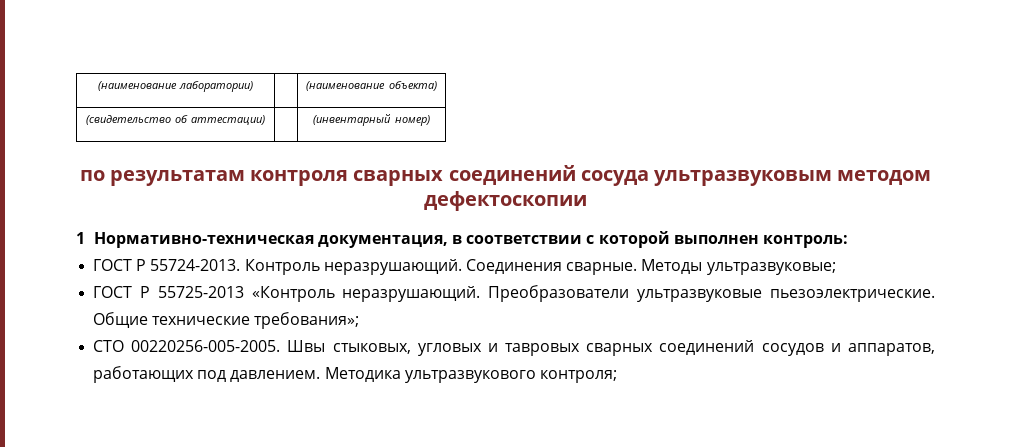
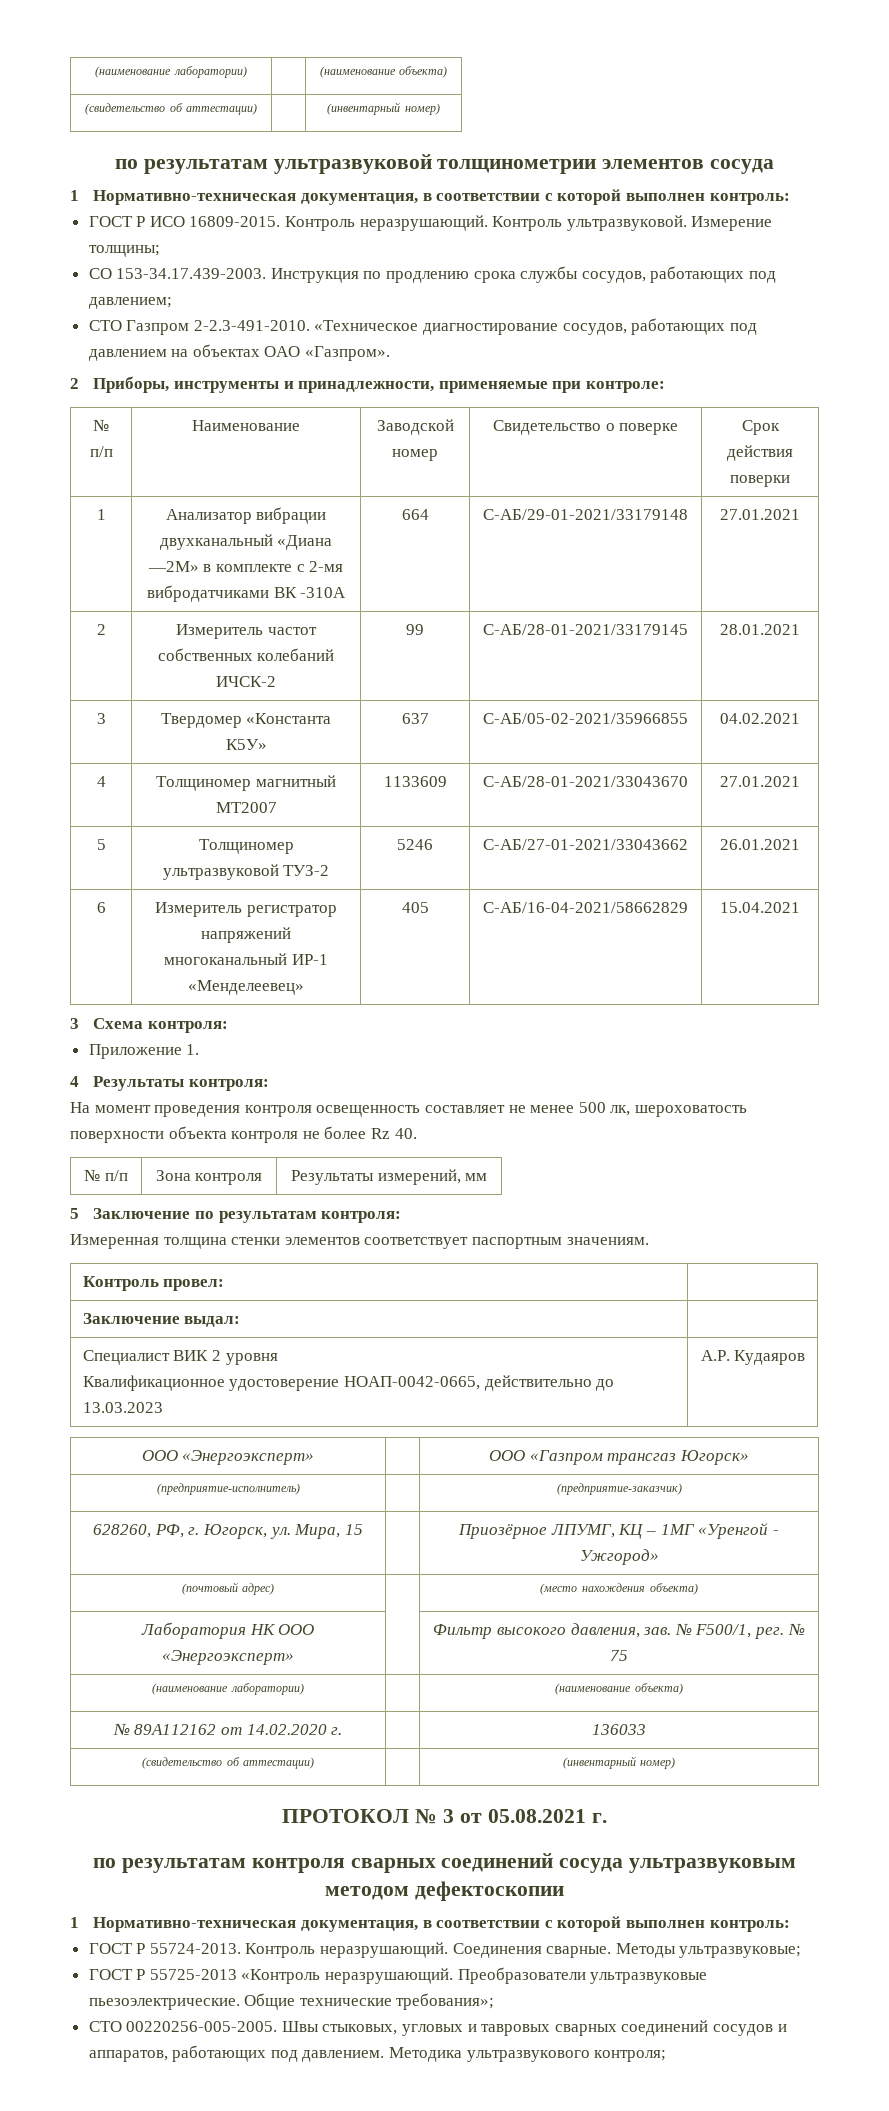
(430, 120) none -> [114,154,775,174] [70,189,790,205] [88,215,773,231] [88,245,160,257] [88,266,777,283] [88,297,172,309] [88,318,757,335] [88,344,391,361] [70,376,665,393] [93,419,109,431] [89,446,113,457] [192,420,300,431] [376,419,454,435] [392,449,438,461] [492,420,679,435] [741,420,780,435] [727,445,793,461] [730,475,790,487] [96,509,106,520] [165,507,327,524] [159,534,333,550] [147,561,344,572] [146,585,347,602] [401,509,429,520] [483,509,688,520] [720,509,800,520] [96,624,106,635] [176,624,317,639] [157,648,335,661] [216,676,276,687] [406,624,424,635] [483,624,688,635] [720,624,800,635] [96,713,106,724] [160,713,332,728] [225,739,267,750] [401,713,429,724] [483,713,688,724] [720,713,800,724] [96,776,106,787] [156,775,336,791] [215,802,277,813] [383,776,447,787] [483,776,688,787] [720,776,800,787] [96,839,106,850] [198,839,294,854] [162,864,330,880] [397,839,433,850] [483,839,688,850] [720,839,800,850] [96,902,106,913] [155,902,337,917] [201,927,291,943] [164,953,328,965] [188,980,304,995] [401,902,429,913] [483,902,688,913] [720,902,800,913] [70,1018,229,1033] [88,1044,200,1059] [70,1076,270,1091] [70,1102,747,1117] [70,1126,417,1143] [84,1169,128,1181] [155,1170,263,1185] [290,1169,488,1185] [70,1208,402,1223] [70,1234,649,1249] [82,1276,225,1291] [82,1313,241,1327] [82,1350,278,1365] [82,1375,615,1391] [82,1402,163,1413] [700,1350,806,1365] [141,1450,315,1465] [489,1450,749,1465] [156,1483,300,1495] [556,1483,682,1495] [93,1524,363,1539] [458,1523,779,1539] [579,1549,659,1565] [181,1582,275,1595] [540,1583,698,1595] [140,1622,315,1639] [162,1650,294,1665] [433,1623,805,1639] [610,1650,628,1661] [152,1683,304,1695] [555,1683,683,1695] [112,1723,343,1735] [592,1724,646,1735] [141,1757,315,1769] [562,1756,676,1769] [282,1809,607,1824] // по результатам ультразвуковой толщинометрии элементов сосуда // 1 Нормативно-техническая документация, в соответствии с которой выполнен контроль: // ГОСТ Р ИСО 16809-2015. Контроль неразрушающий. Контроль ультразвуковой. Измерение толщины; // СО 153-34.17.439-2003. Инструкция по продлению срока службы сосудов, работающих под давлением; // СТО Газпром 2-2.3-491-2010. «Техническое диагностирование сосудов, работающих под давлением на объектах ОАО «Газпром». // 2 Приборы, инструменты и принадлежности, применяемые при контроле: // № п/п | Наименование | Заводской номер | Свидетельство о поверке | Срок действия поверки // 1 | Анализатор вибрации двухканальный «Диана —2М» в комплекте с 2-мя вибродатчиками ВК -310А | 664 | С-АБ/29-01-2021/33179148 | 27.01.2021 // 2 | Измеритель частот собственных колебаний ИЧСК-2 | 99 | С-АБ/28-01-2021/33179145 | 28.01.2021 // 3 | Твердомер «Константа К5У» | 637 | С-АБ/05-02-2021/35966855 | 04.02.2021 // 4 | Толщиномер магнитный МТ2007 | 1133609 | С-АБ/28-01-2021/33043670 | 27.01.2021 // 5 | Толщиномер ультразвуковой ТУЗ-2 | 5246 | С-АБ/27-01-2021/33043662 | 26.01.2021 // 6 | Измеритель регистратор напряжений многоканальный ИР-1 «Менделеевец» | 405 | С-АБ/16-04-2021/58662829 | 15.04.2021 // 3 Схема контроля: // Приложение 1. // 4 Результаты контроля: // На момент проведения контроля освещенность составляет не менее 500 лк, шероховатость поверхности объекта контроля не более Rz 40. // № п/п | Зона контроля | Результаты измерений, мм // 5 Заключение по результатам контроля: // Измеренная толщина стенки элементов соответствует паспортным значениям. // Контроль провел: | // Заключение выдал: | // Специалист ВИК 2 уровня // Квалификационное удостоверение НОАП-0042-0665, действительно до 13.03.2023 | А.Р. Кудаяров // ООО «Энергоэксперт» | | ООО «Газпром трансгаз Югорск» // (предприятие-исполнитель) | | (предприятие-заказчик) // 628260, РФ, г. Югорск, ул. Мира, 15 | | Приозёрное ЛПУМГ, КЦ – 1МГ «Уренгой - Ужгород» // (почтовый адрес) | | (место нахождения объекта) // Лаборатория НК ООО «Энергоэксперт» | | Фильтр высокого давления, зав. № F500/1, рег. № 75 // (наименование лаборатории) | | (наименование объекта) // № 89А112162 от 14.02.2020 г. | | 136033 // (свидетельство об аттестации) | | (инвентарный номер) // ПРОТОКОЛ № 3 от 05.08.2021 г.

